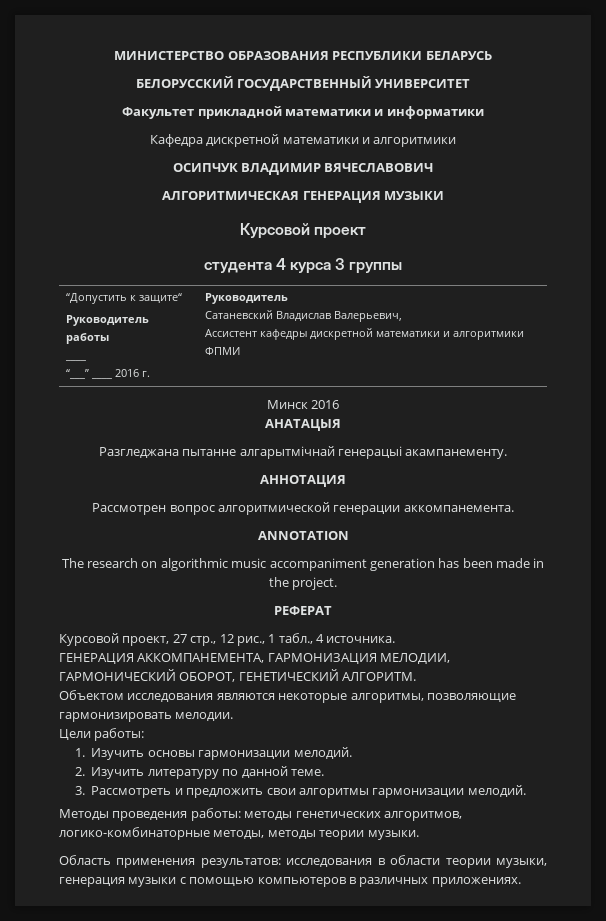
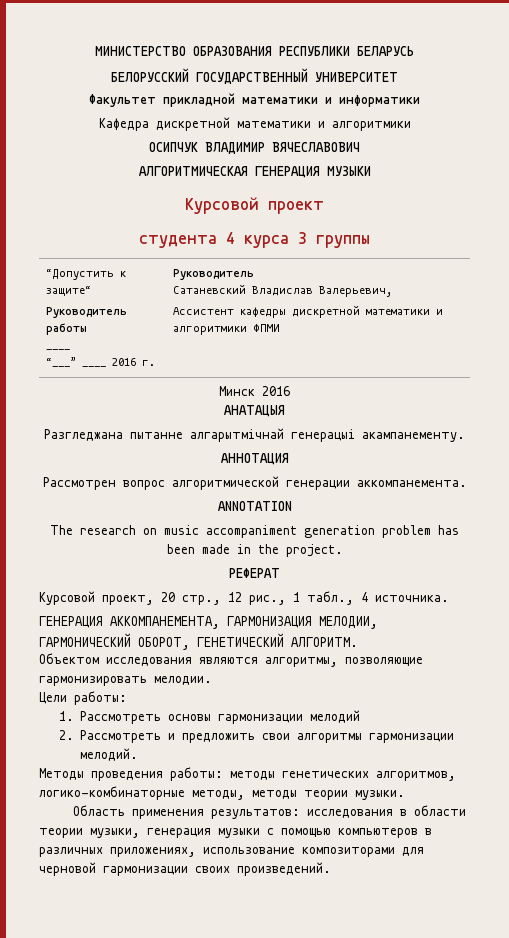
[160,558,228,571] algorithmic -> (157, 531) none
(435, 564) none -> [382,525,431,538] problem
[172,634,187,643] 27 -> [161,592,175,602] 20
[278,693,348,703] некоторые -> (258, 661) none
[91,748,145,760] Изучить -> [80,711,162,724] Рассмотреть
[293,747,352,759] [75,766,324,779] [75,786,86,795] мелодий. // 2. Изучить литературу по данной теме. // 3. -> [310,710,361,723] [58,730,74,740] мелодий // 2.
[431,877,521,887] приложениях. -> [110,847,424,857] [39,862,331,876] приложениях, использование композиторами для черновой гармонизации своих произведений.

